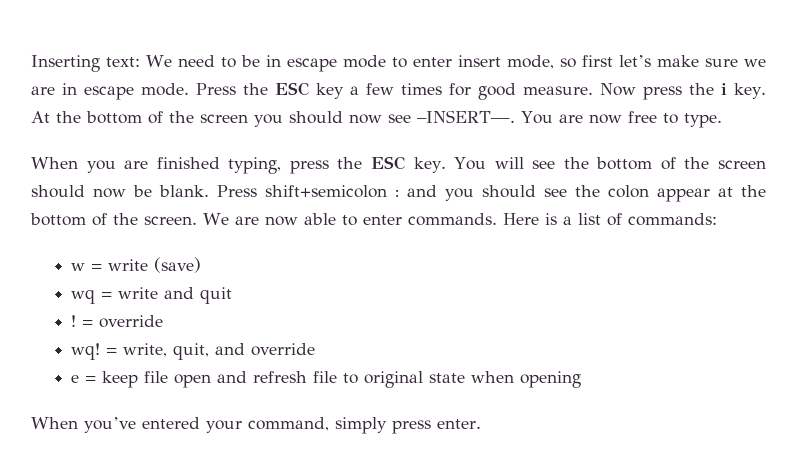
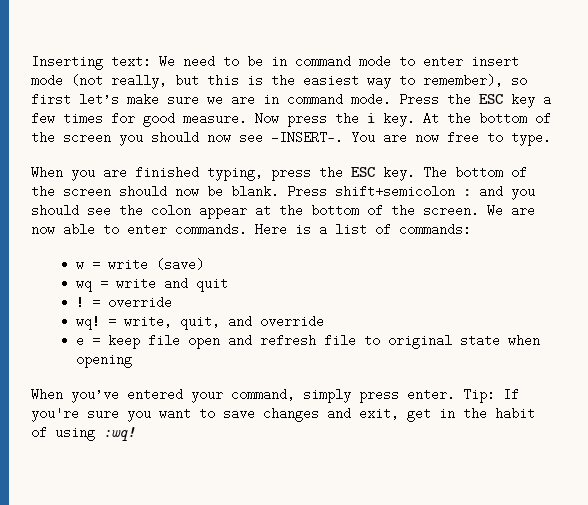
[286,58,337,72] escape -> [295,55,351,68] command
[506,55,554,69] mode, -> [31,74,503,89] mode (not really, but this is the easiest way to remember),
[84,86,135,100] escape -> [287,93,343,106] command
[454,157,589,170] You will see the -> [423,166,447,179] The
(481, 424) none -> [463,388,519,403] [31,407,535,422] [31,426,135,441] Tip: If you're sure you want to save changes and exit, get in the habit of using :wq!

